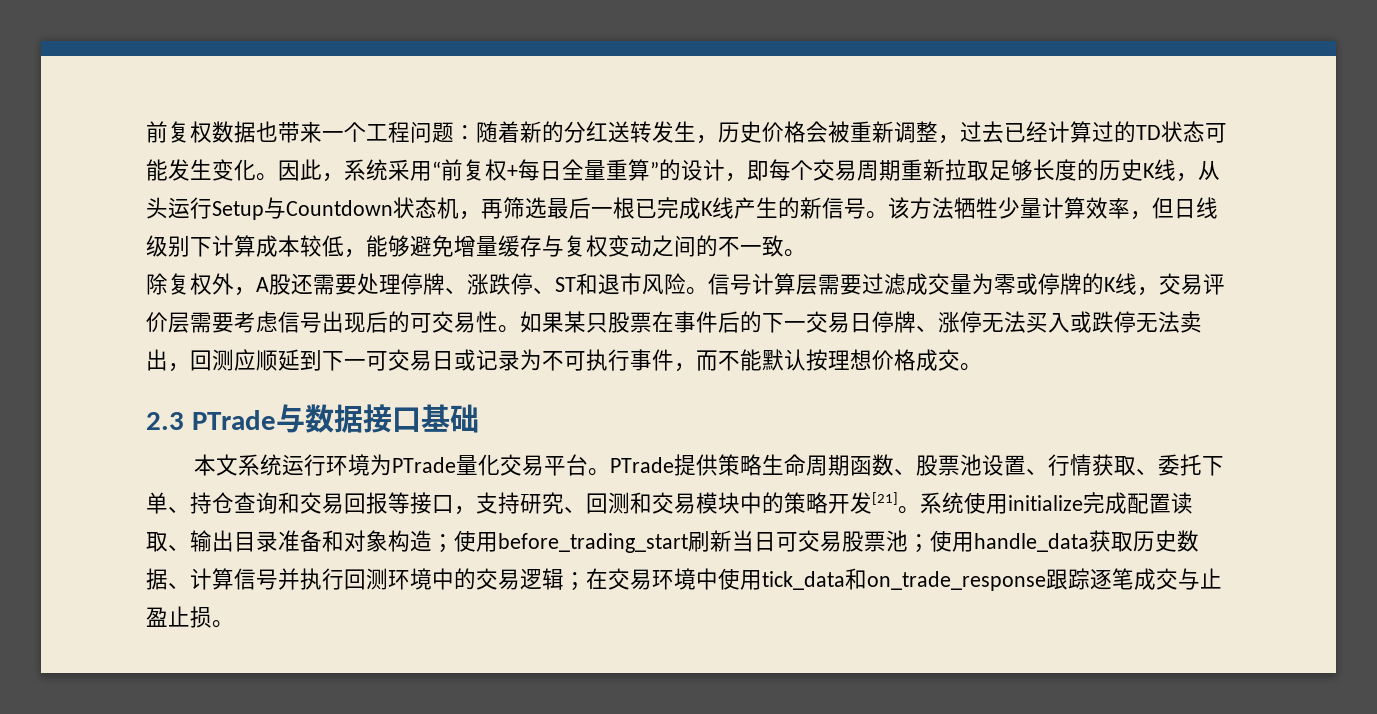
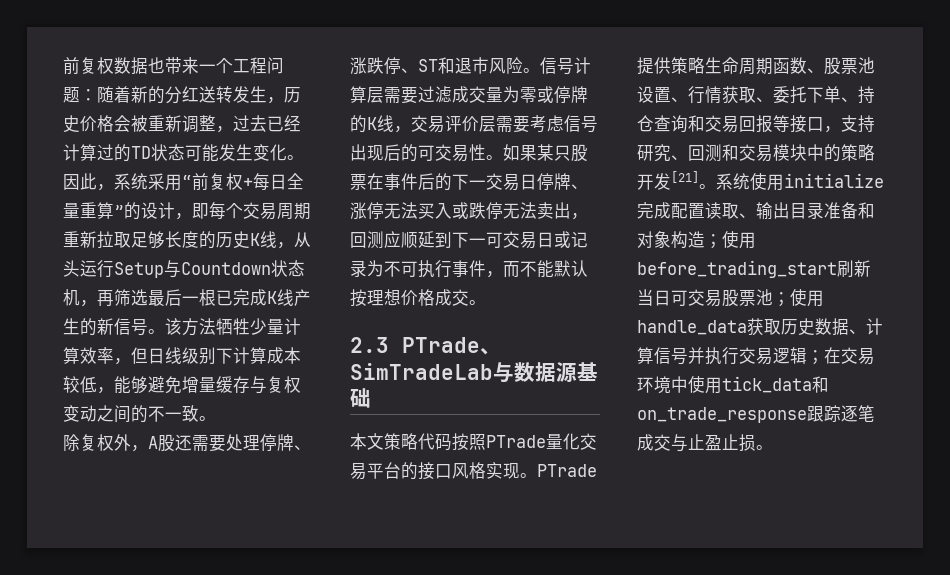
[275,404,421,433] 与数据接口 -> [480,348,501,355] [350,362,577,383] 、SimTradeLab与数据源
[238,454,393,476] 系统运行环境为 -> [384,433,486,451] 策略代码按照
(589, 465) none -> [401,462,520,480] 的接口风格实现
[344,568,476,590] 回测环境中的 -> (739, 356) none

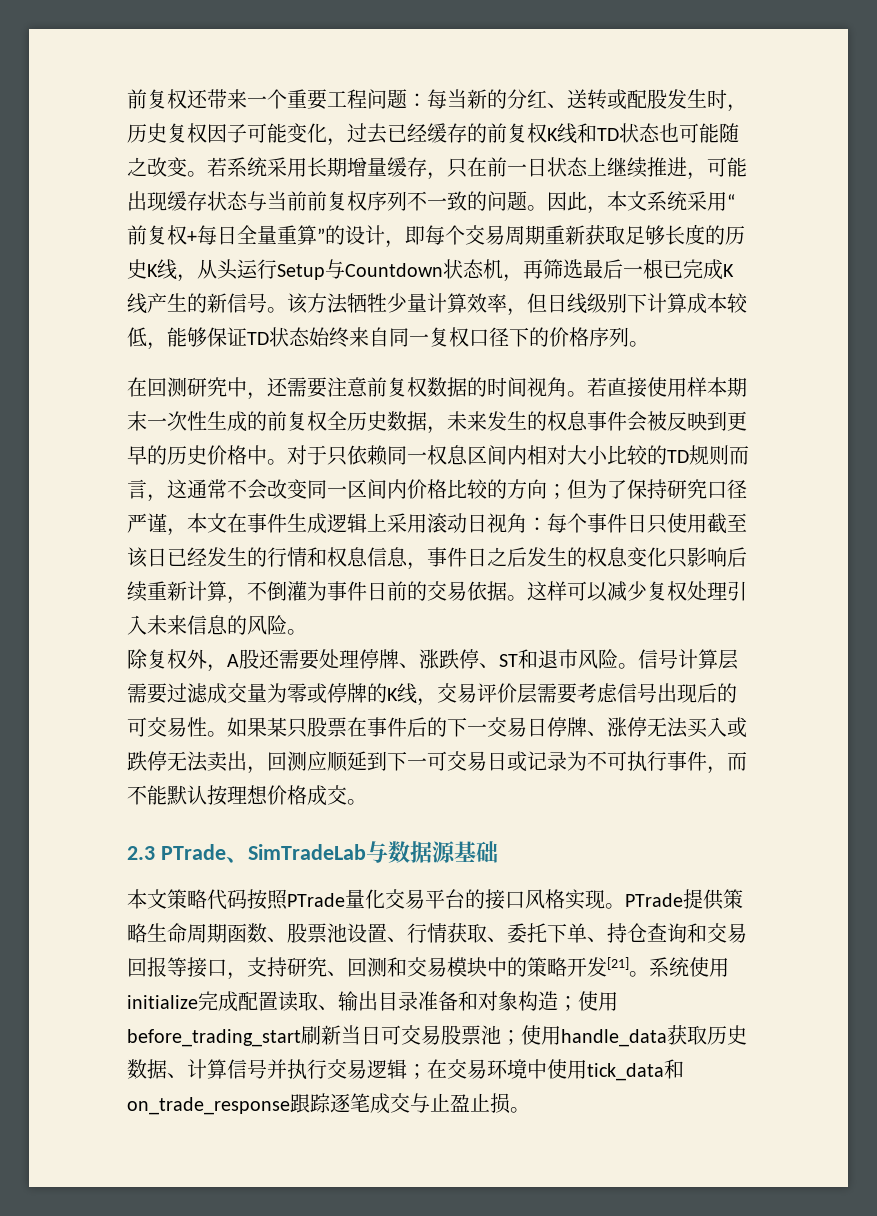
[63,57,165,75] 前复权数据也 -> [127,89,208,109] 前复权还
(233, 66) none -> [287,89,327,110] 重要
[97,86,131,103] 随着 -> [427,89,467,109] 每当
[199,86,301,104] [63,115,301,133] [63,144,287,162] 送转发生，历史价格会被重新调整，过去已经计算过的TD状态可能发生变化 -> [547,89,747,112] [127,123,739,146] [127,157,747,180] [127,191,527,211] 、送转或配股发生时，历史复权因子可能变化，过去已经缓存的前复权K线和TD状态也可能随之改变。若系统采用长期增量缓存，只在前一日状态上继续推进，可能出现缓存状态与当前前复权序列不一致的问题
(114, 187) none -> [607,191,647,211] 本文
[97,231,114,249] 拉 -> [585,225,605,245] 获
[148,376,301,394] [63,405,199,423] 避免增量缓存与复权变动之间的不一致 -> [207,327,649,348] [127,377,747,400] [127,411,747,434] [127,445,749,466] [127,479,747,502] [127,513,747,536] [127,547,747,570] [127,581,747,604] [127,615,287,635] 保证TD状态始终来自同一复权口径下的价格序列。 // 在回测研究中，还需要注意前复权数据的时间视角。若直接使用样本期末一次性生成的前复权全历史数据，未来发生的权息事件会被反映到更早的历史价格中。对于只依赖同一权息区间内相对大小比较的TD规则而言，这通常不会改变同一区间内价格比较的方向；但为了保持研究口径严谨，本文在事件生成逻辑上采用滚动日视角：每个事件日只使用截至该日已经发生的行情和权息信息，事件日之后发生的权息变化只影响后续重新计算，不倒灌为事件日前的交易依据。这样可以减少复权处理引入未来信息的风险

